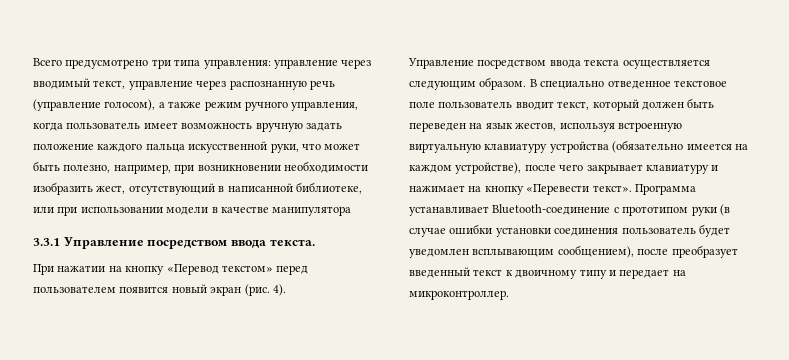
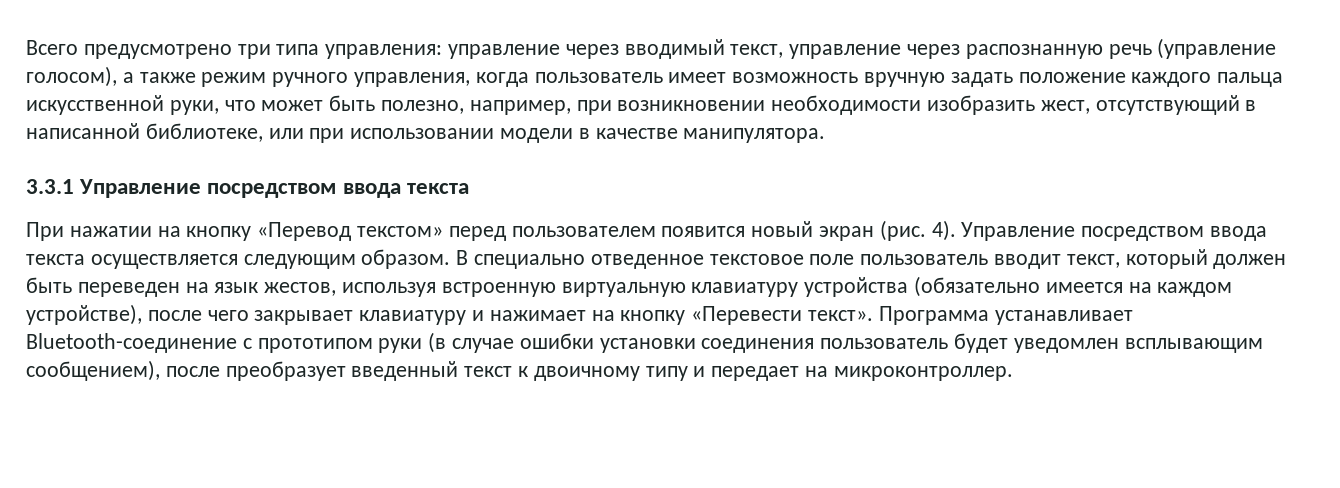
[272,206,352,216] манипулятора -> [683,128,826,143] манипулятора.
[269,239,315,246] текста. -> [406,183,469,194] текста
(286, 290) // -> (956, 230) none

